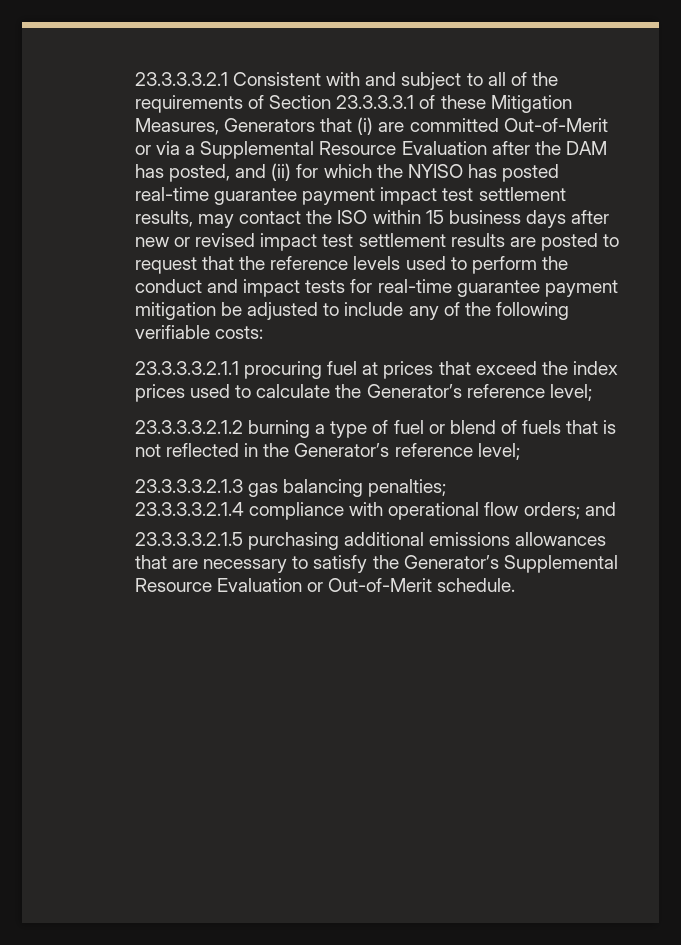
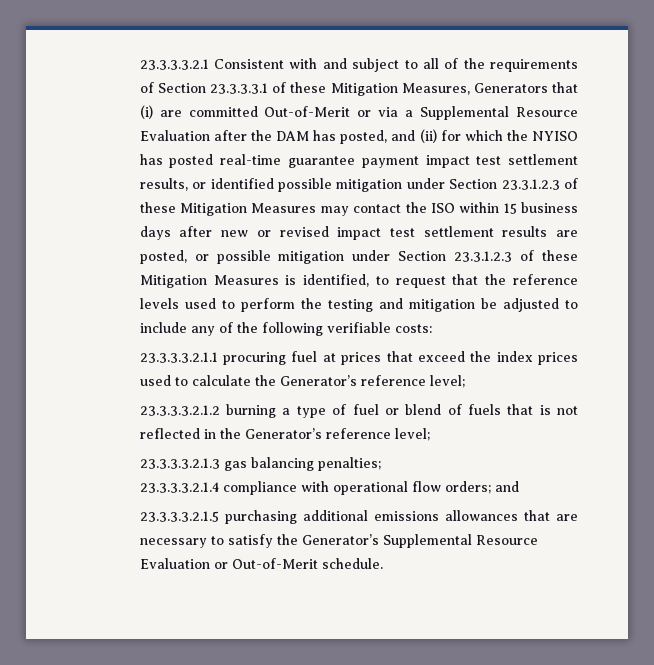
(193, 218) none -> [192,178,578,192] [139,202,317,216] or identified possible mitigation under Section 23.3.1.2.3 of these Mitigation Measures
[540,233,598,251] posted -> [139,250,578,264] [139,274,370,288] posted, or possible mitigation under Section 23.3.1.2.3 of these Mitigation Measures is identified,
[134,279,618,297] conduct and impact tests for real-time guarantee payment -> [327,298,403,312] testing and

